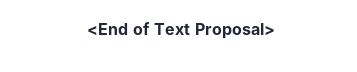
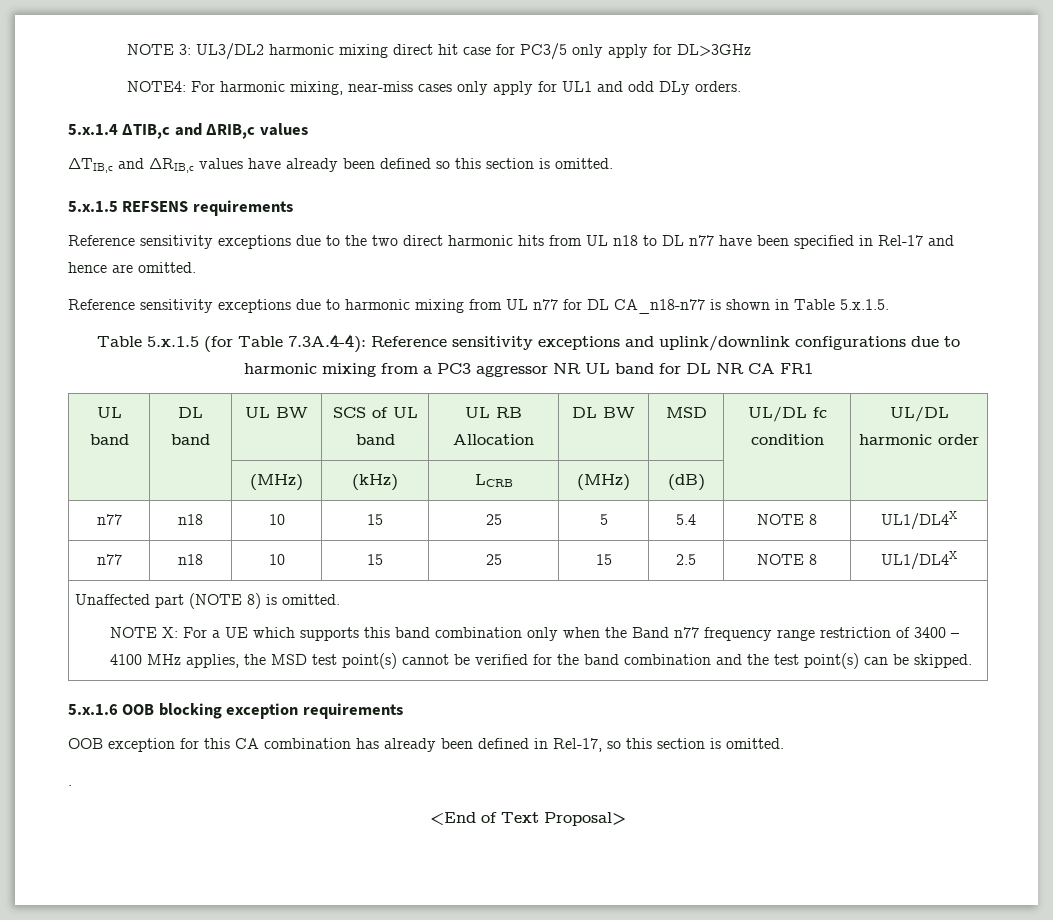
(87, 29) none -> [127,43,752,60] [127,81,742,95] [68,123,308,139] [68,158,613,173] [68,200,293,216] [68,235,954,249] [68,262,196,273] [68,299,889,314] [96,334,960,353] [243,363,813,377] [96,407,122,418] [89,434,129,445] [178,407,203,418] [171,434,210,445] [245,407,308,418] [332,407,418,418] [355,434,395,445] [465,407,522,418] [453,434,534,445] [572,407,635,418] [665,407,707,418] [747,406,827,422] [750,434,824,445] [889,406,949,422] [859,434,979,445] [250,474,303,491] [352,474,398,491] [474,474,513,487] [577,474,630,491] [667,474,705,491] [96,514,122,525] [178,514,203,525] [268,514,285,525] [367,514,383,525] [485,514,502,525] [599,514,608,525] [676,514,696,525] [757,514,817,525] [881,511,957,530] [96,554,122,565] [178,554,203,565] [268,554,285,565] [367,554,383,565] [485,554,502,565] [595,554,612,565] [676,554,696,565] [757,554,817,565] [881,551,957,570] [74,593,340,609] [110,627,960,641] [110,653,973,669] [68,703,403,719] [68,738,784,752] [68,785,72,786] NOTE 3: UL3/DL2 harmonic mixing direct hit case for PC3/5 only apply for DL>3GHz // NOTE4: For harmonic mixing, near-miss cases only apply for UL1 and odd DLy orders. // 5.x.1.4 ∆TIB,c and ∆RIB,c values // ΔTIB,c and ΔRIB,c values have already been defined so this section is omitted. // 5.x.1.5 REFSENS requirements // Reference sensitivity exceptions due to the two direct harmonic hits from UL n18 to DL n77 have been specified in Rel-17 and hence are omitted. // Reference sensitivity exceptions due to harmonic mixing from UL n77 for DL CA_n18-n77 is shown in Table 5.x.1.5. // Table 5.x.1.5 (for Table 7.3A.4-4): Reference sensitivity exceptions and uplink/downlink configurations due to harmonic mixing from a PC3 aggressor NR UL band for DL NR CA FR1 // UL band | DL band | UL BW | SCS of UL band | UL RB Allocation | DL BW | MSD | UL/DL fc condition | UL/DL harmonic order // | | (MHz) | (kHz) | LCRB | (MHz) | (dB) | | // n77 | n18 | 10 | 15 | 25 | 5 | 5.4 | NOTE 8 | UL1/DL4X // n77 | n18 | 10 | 15 | 25 | 15 | 2.5 | NOTE 8 | UL1/DL4X // Unaffected part (NOTE 8) is omitted. // NOTE X: For a UE which supports this band combination only when the Band n77 frequency range restriction of 3400 – 4100 MHz applies, the MSD test point(s) cannot be verified for the band combination and the test point(s) can be skipped. // 5.x.1.6 OOB blocking exception requirements // OOB exception for this CA combination has already been defined in Rel-17, so this section is omitted. // . //

